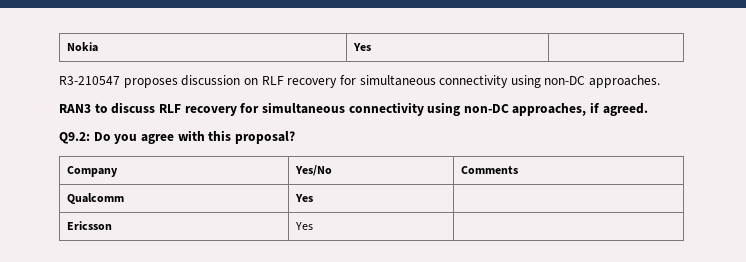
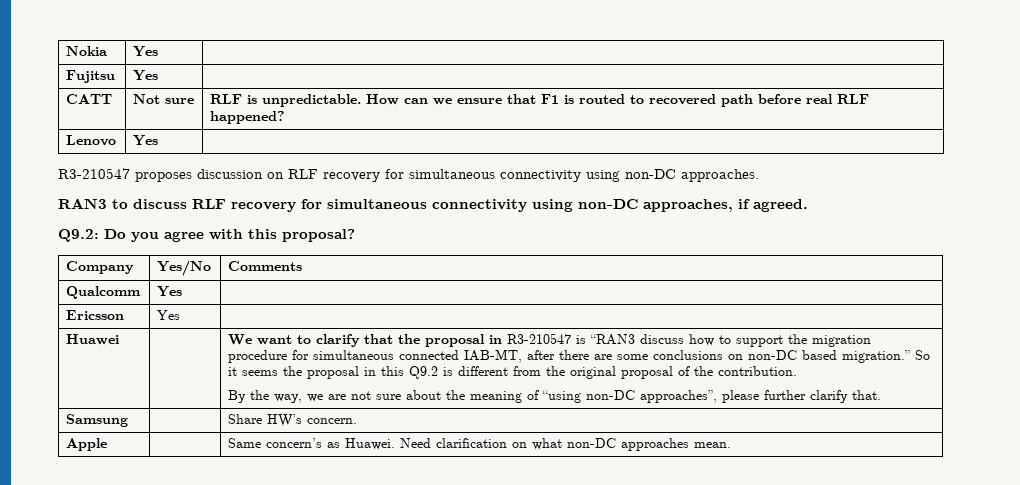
(371, 47) none -> [66,70,116,83] [133,70,159,81] [66,94,113,104] [133,94,195,104] [210,94,870,107] [210,111,286,124] [66,135,117,146] [133,135,159,146] // Fujitsu | Yes | // CATT | Not sure | RLF is unpredictable. How can we ensure that F1 is routed to recovered path before real RLF happened? // Lenovo | Yes |
(313, 226) none -> [66,334,120,345] [228,333,872,347] [228,349,931,363] [228,366,798,379] [228,390,882,403] [66,414,129,427] [228,414,358,427] [66,438,108,451] [228,438,732,451] // Huawei | | We want to clarify that the proposal in R3-210547 is “RAN3 discuss how to support the migration procedure for simultaneous connected IAB-MT, after there are some conclusions on non-DC based migration.” So it seems the proposal in this Q9.2 is different from the original proposal of the contribution. // By the way, we are not sure about the meaning of “using non-DC approaches”, please further clarify that. // Samsung | | Share HW’s concern. // Apple | | Same concern’s as Huawei. Need clarification on what non-DC approaches mean.

